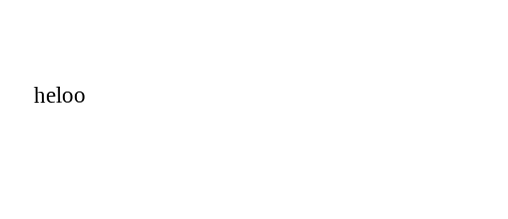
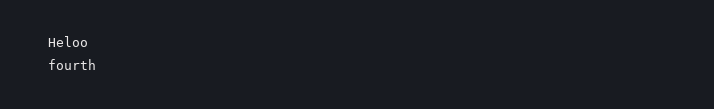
[33,86,86,103] heloo -> [48,36,88,47] [48,59,96,70] Heloo // fourth

